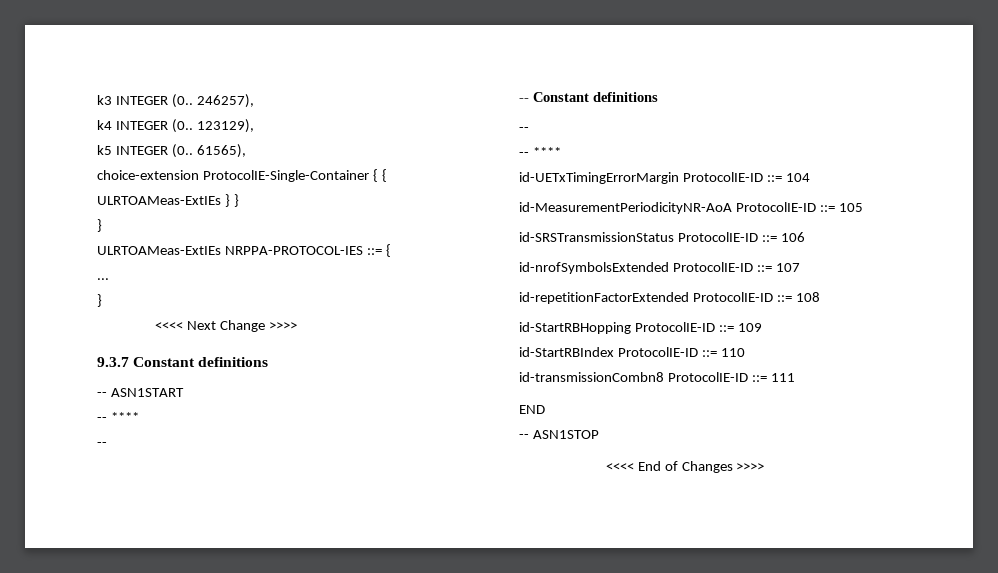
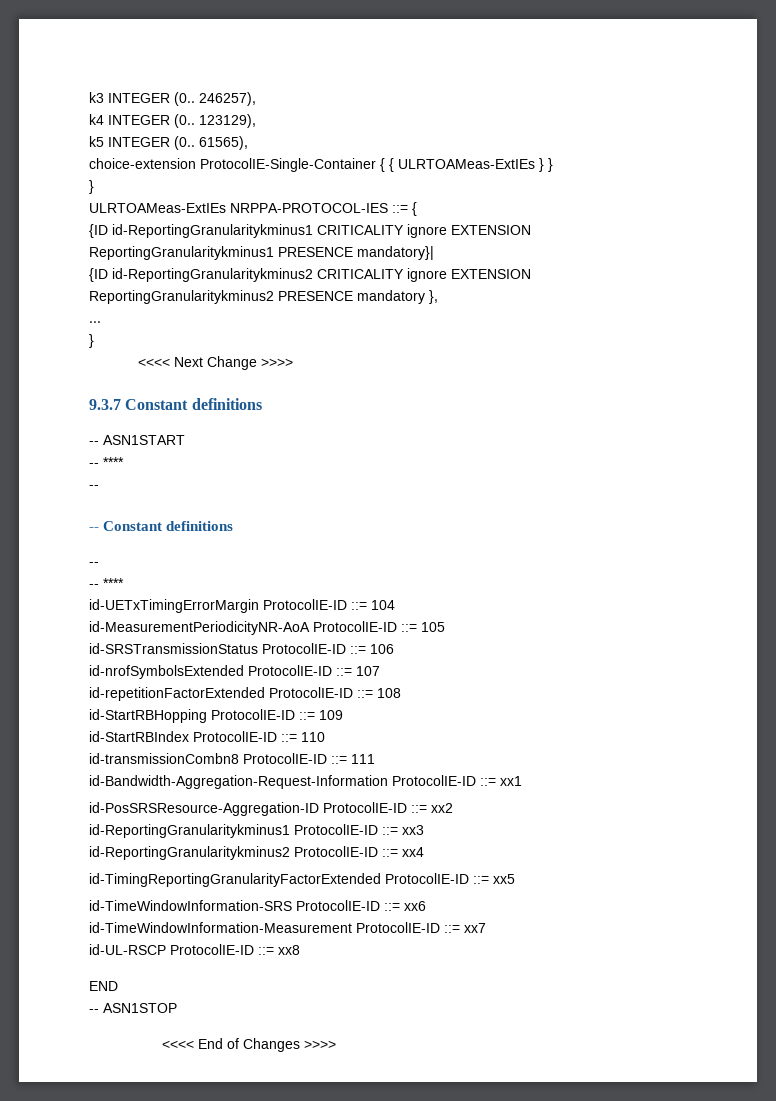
(391, 250) none -> [89,224,531,238] [89,246,434,260] [89,268,531,282] [89,290,438,304] // {ID id-ReportingGranularitykminus1 CRITICALITY ignore EXTENSION ReportingGranularitykminus1 PRESENCE mandatory}| // {ID id-ReportingGranularitykminus2 CRITICALITY ignore EXTENSION ReportingGranularitykminus2 PRESENCE mandatory },
(795, 377) none -> [89,775,522,789] [89,802,453,816] [89,824,424,838] [89,846,424,860] [89,873,515,887] [89,900,426,911] [89,922,486,933] [89,944,300,955] // id-Bandwidth-Aggregation-Request-Information ProtocolIE-ID ::= xx1 // id-PosSRSResource-Aggregation-ID ProtocolIE-ID ::= xx2 // id-ReportingGranularitykminus1 ProtocolIE-ID ::= xx3 // id-ReportingGranularitykminus2 ProtocolIE-ID ::= xx4 // id-TimingReportingGranularityFactorExtended ProtocolIE-ID ::= xx5 // id-TimeWindowInformation-SRS ProtocolIE-ID ::= xx6 // id-TimeWindowInformation-Measurement ProtocolIE-ID ::= xx7 // id-UL-RSCP ProtocolIE-ID ::= xx8

